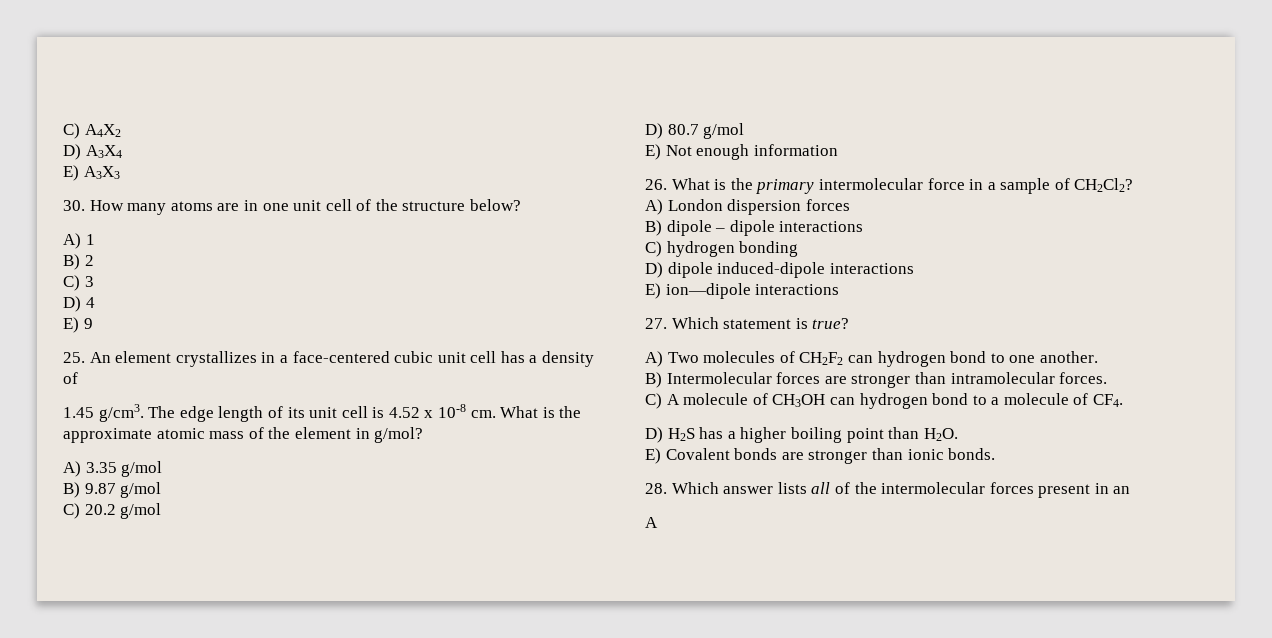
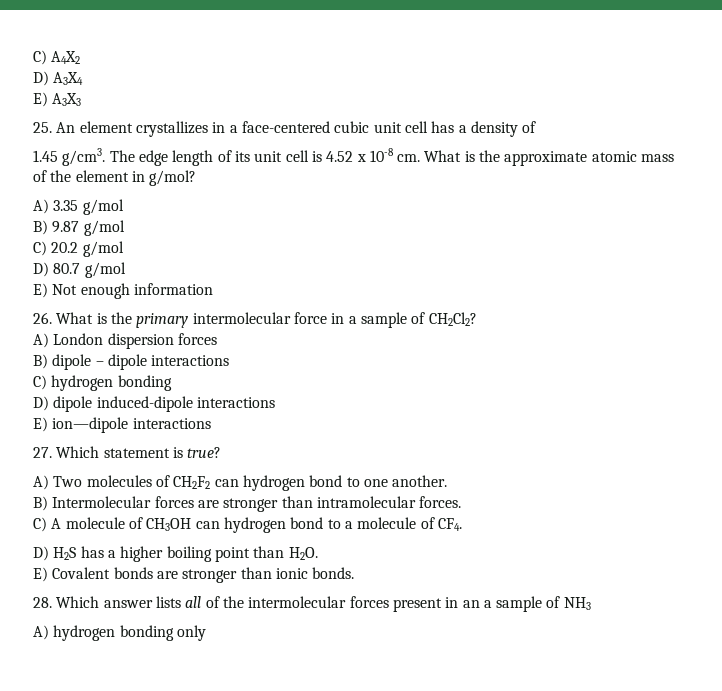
[63,199,522,215] [63,233,95,249] [63,254,94,270] [63,275,94,291] [63,296,95,312] [63,317,93,333] // 30. How many atoms are in one unit cell of the structure below? // A) 1 // B) 2 // C) 3 // D) 4 // E) 9 -> (82, 99) none
[645,517,658,528] // A -> [483,596,591,612] [33,625,206,641] a sample of NH3 // A) hydrogen bonding only

